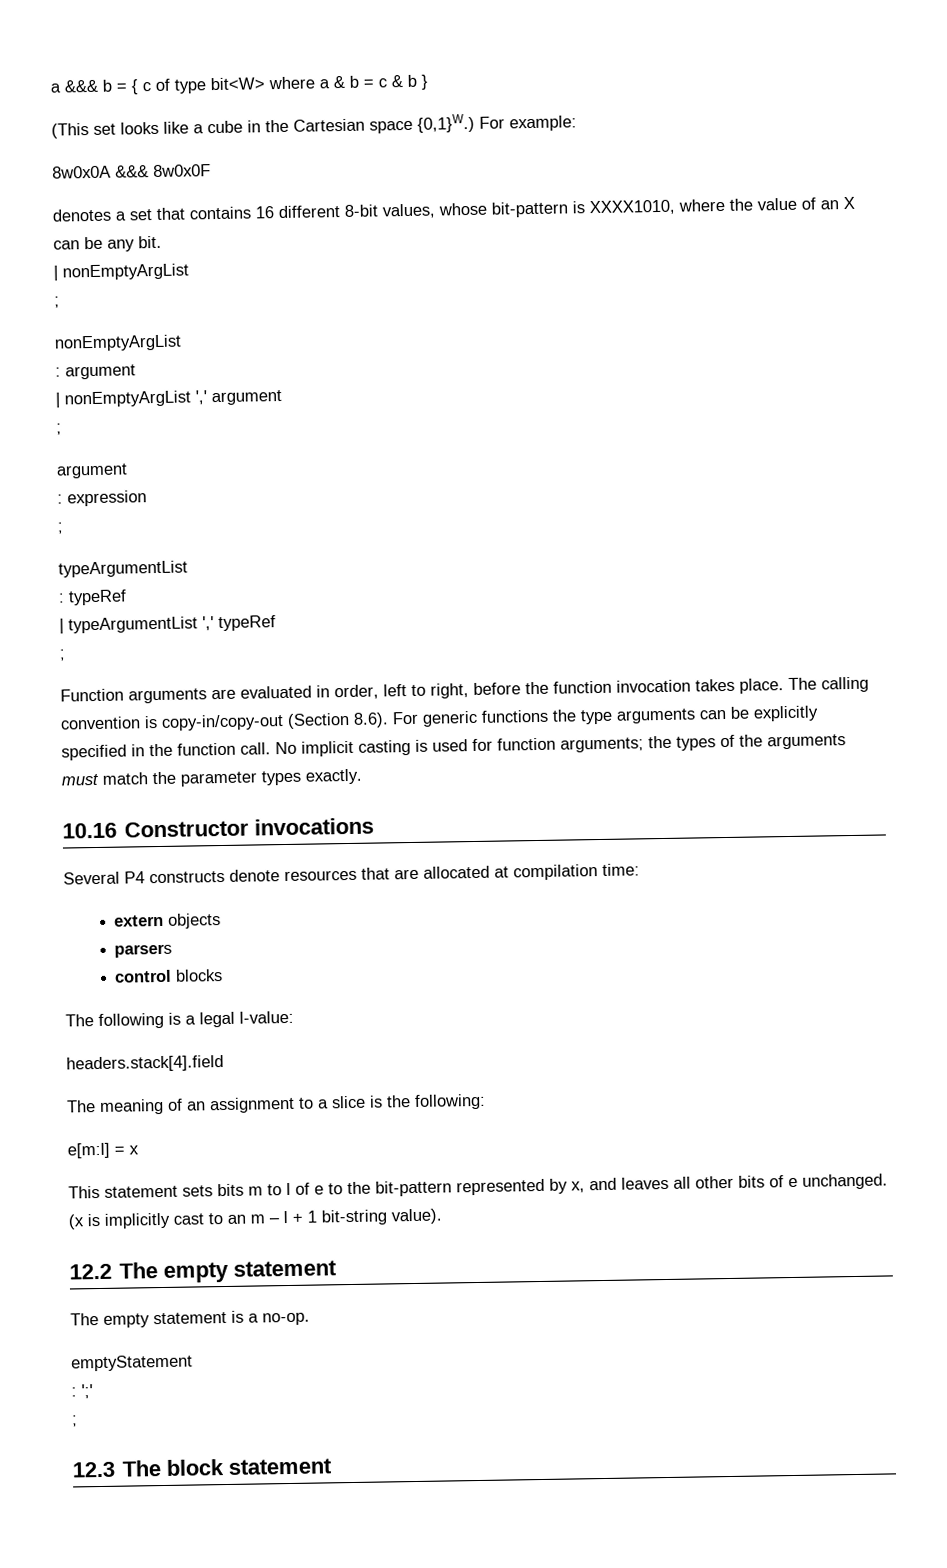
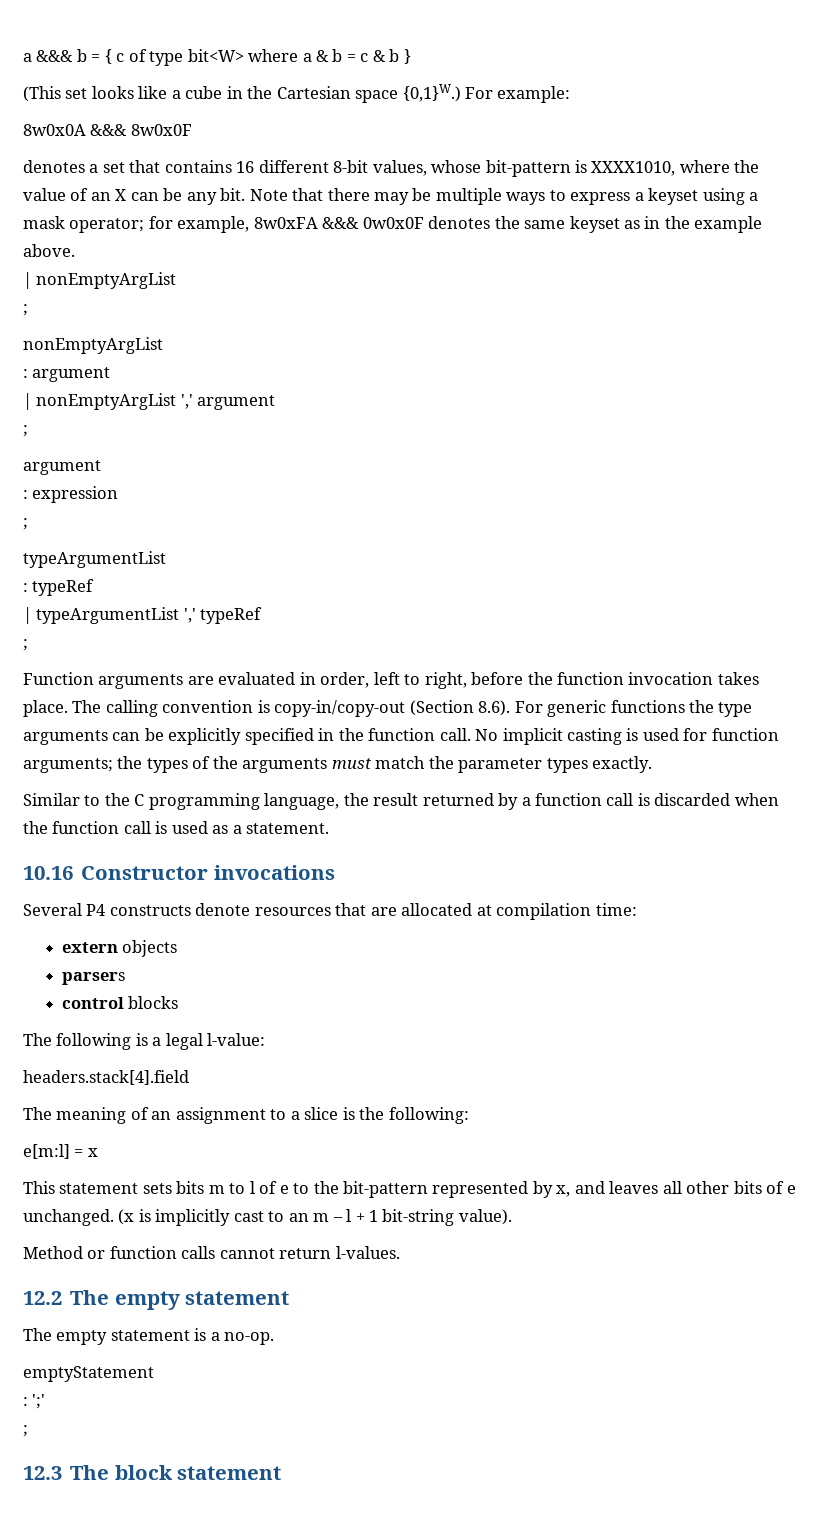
(162, 242) none -> [249,188,759,205] [23,216,763,233] [23,244,75,257] Note that there may be multiple ways to express a keyset using a mask operator; for example, 8w0xFA &&& 0w0x0F denotes the same keyset as in the example above.
(362, 776) none -> [23,793,779,810] [23,821,330,834] // Similar to the C programming language, the result returned by a function call is discarded when the function call is used as a statement.
(442, 1216) none -> [23,1246,400,1259] // Method or function calls cannot return l-values.

